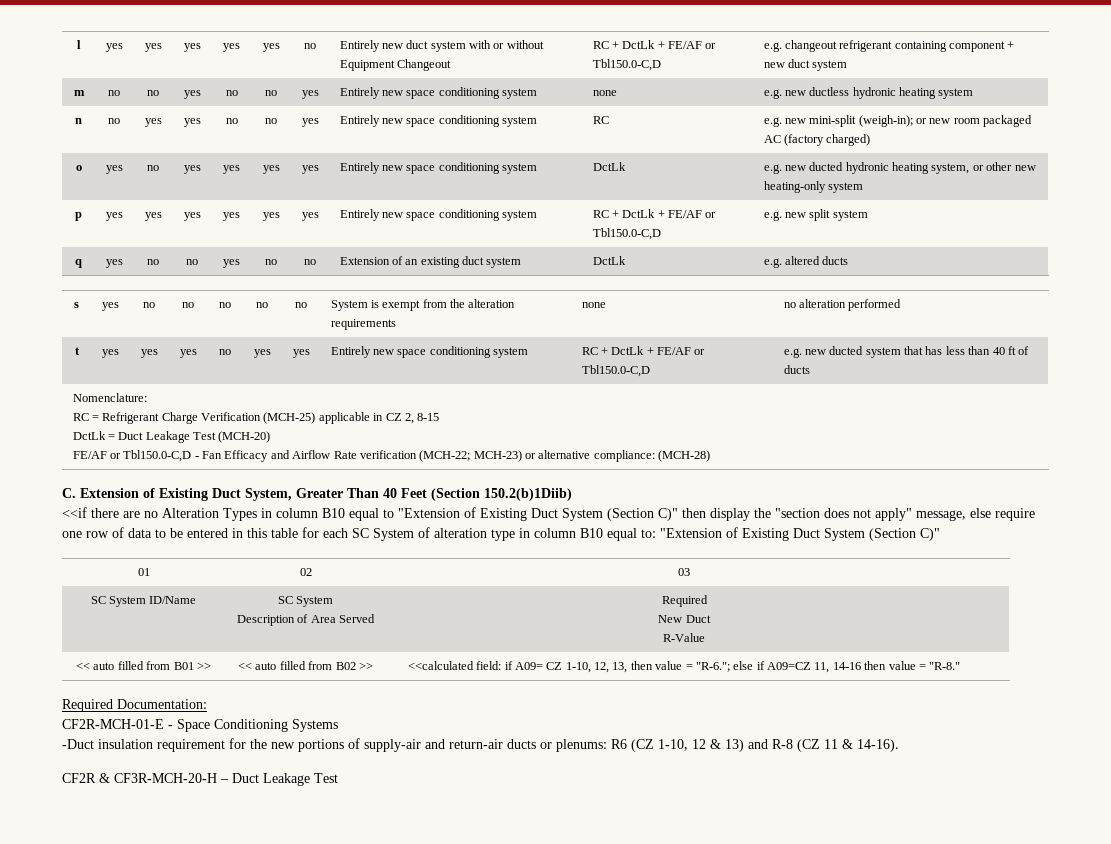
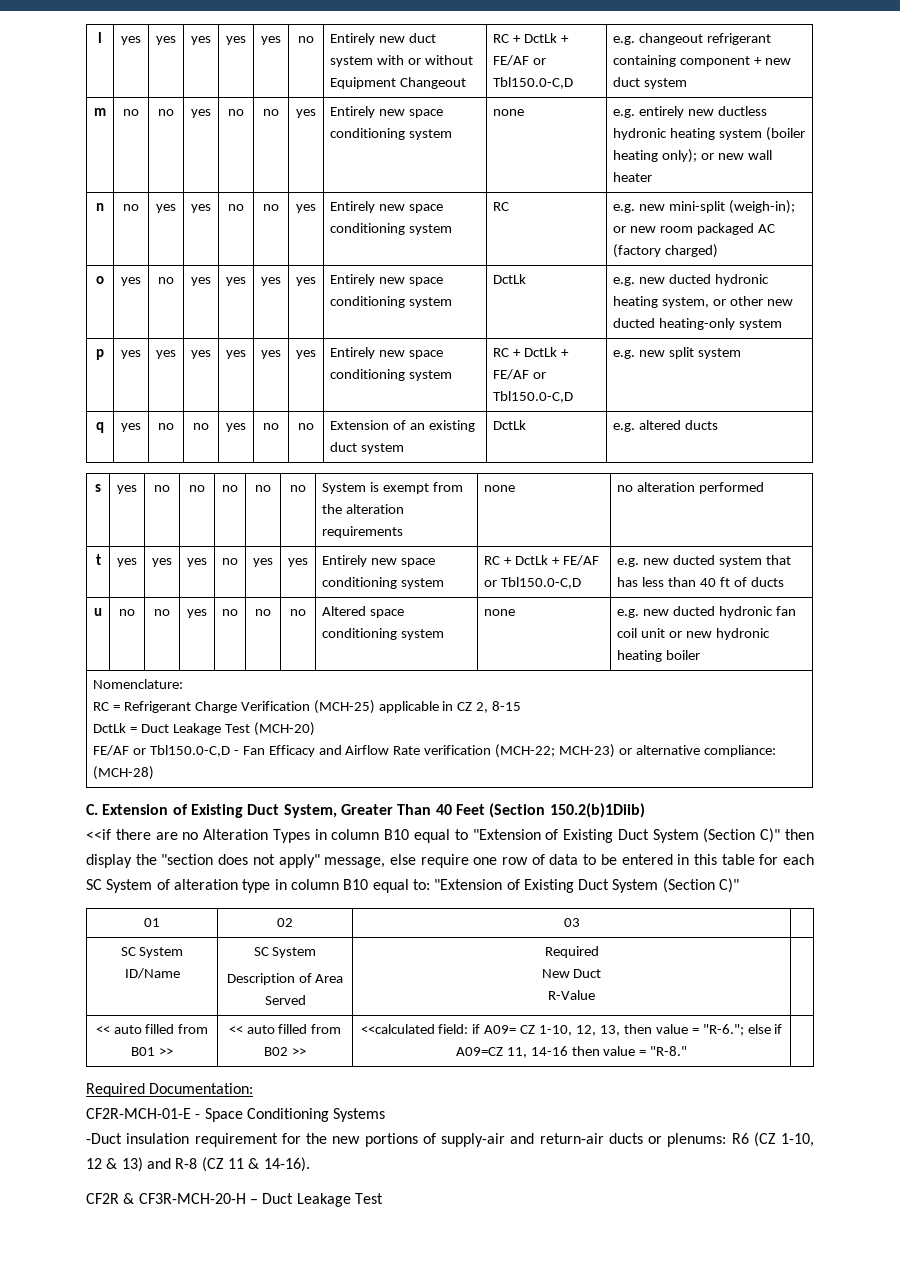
(782, 94) none -> [638,106,684,118] entirely
(974, 93) none -> [765,127,805,141] [613,149,772,163] [613,172,653,182] (boiler heating only); or new wall heater
(1036, 168) none -> [613,318,656,328] ducted
(810, 369) none -> [94,608,102,616] [119,609,135,616] [154,609,170,616] [187,609,207,618] [222,609,238,616] [255,609,271,616] [290,609,306,616] [322,606,404,618] [322,628,444,640] [484,609,516,616] [617,606,796,618] [617,628,770,640] [617,650,700,662] // u | no | no | yes | no | no | no | Altered space conditioning system | none | e.g. new ducted hydronic fan coil unit or new hydronic heating boiler

